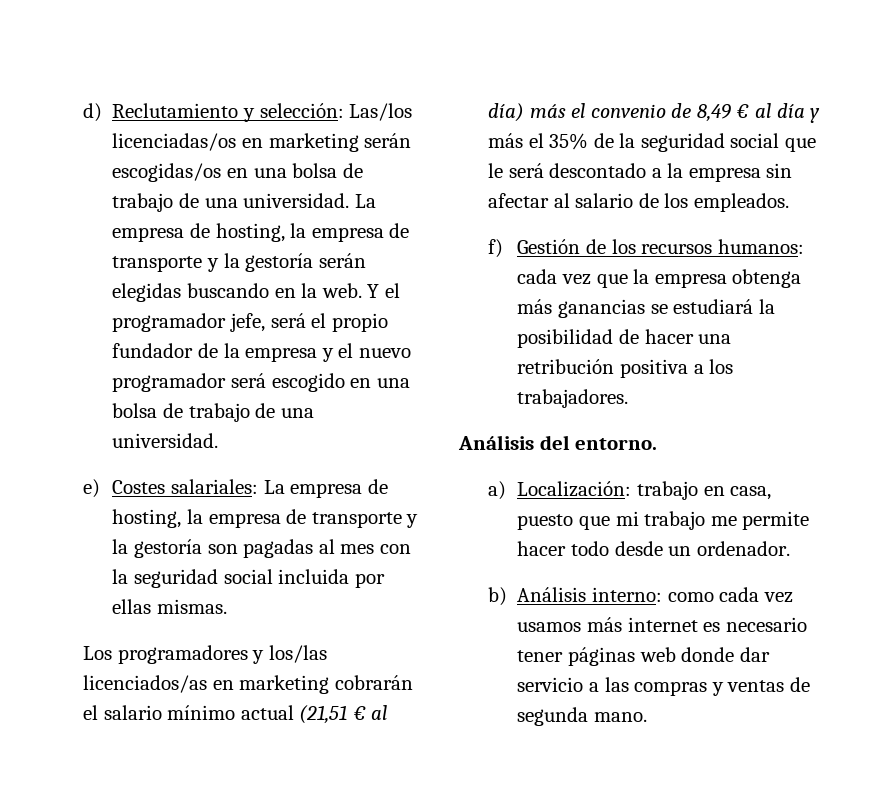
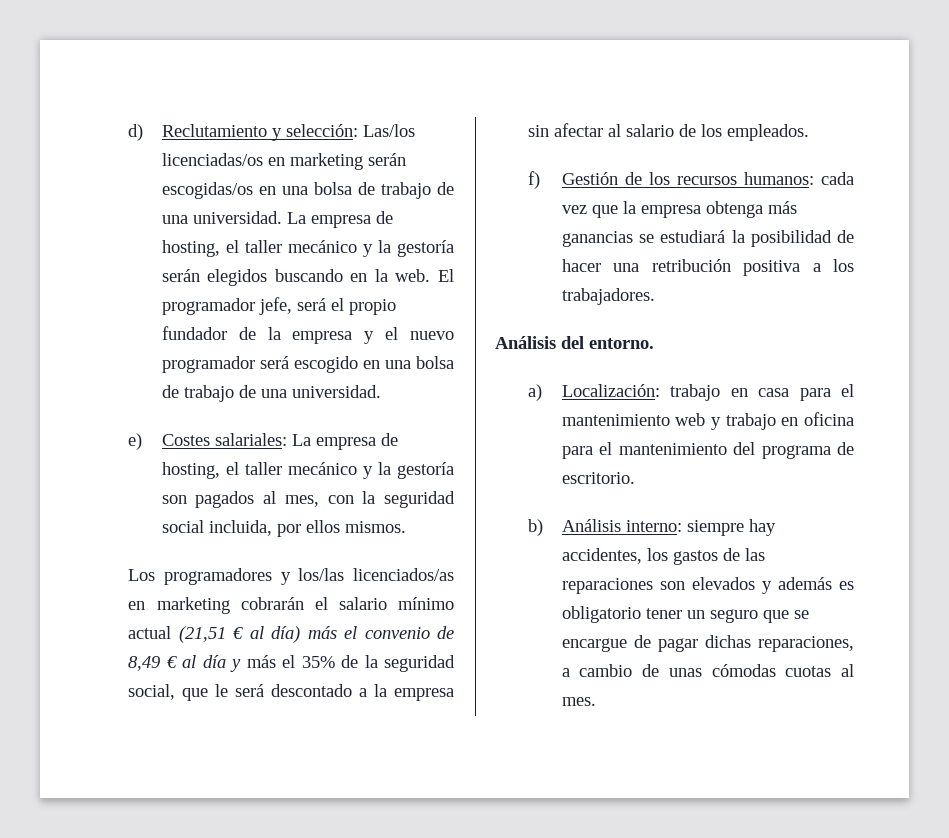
[290,223,410,242] [112,256,203,272] la empresa de transporte -> [225,240,357,253] el taller mecánico
[112,283,182,302] elegidas -> [207,269,268,286] elegidos
[367,283,400,298] Y el -> [438,269,455,282] El
[186,509,402,528] la empresa de transporte -> [225,462,357,475] el taller mecánico
[243,539,375,558] pagadas al mes -> [195,491,319,508] pagados al mes,
[278,569,385,588] [112,599,227,614] incluida por ellas mismas. -> [208,520,406,537] incluida, por ellos mismos.
[730,133,780,148] social -> [128,684,176,700] social,
[730,486,772,500] [517,511,810,530] [517,541,790,556] [488,587,793,606] [517,617,807,632] [517,647,770,666] [517,677,810,696] [517,707,648,726] casa, puesto que mi trabajo me permite hacer todo desde un ordenador. // b) Análisis interno: como cada vez usamos más internet es necesario tener páginas web donde dar servicio a las compras y ventas de segunda mano. -> [758,384,854,401] [561,412,854,430] [561,442,854,459] [561,472,635,484] [528,519,776,536] [561,548,765,565] [561,577,854,594] [561,606,809,623] [561,635,854,652] [561,664,854,677] [561,697,596,706] casa para el mantenimiento web y trabajo en oficina para el mantenimiento del programa de escritorio. // b) Análisis interno: siempre hay accidentes, los gastos de las reparaciones son elevados y además es obligatorio tener un seguro que se encargue de pagar dichas reparaciones, a cambio de unas cómodas cuotas al mes.

